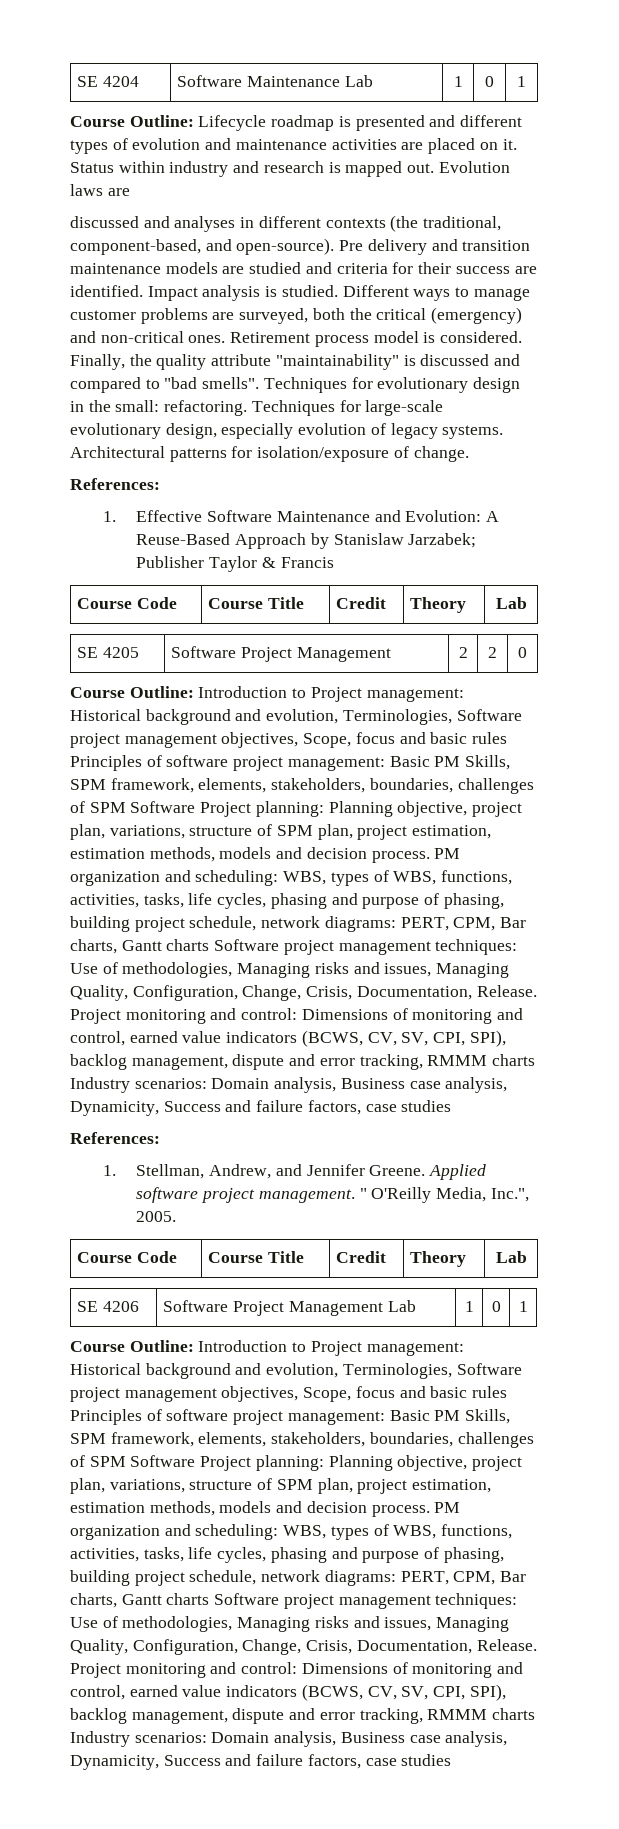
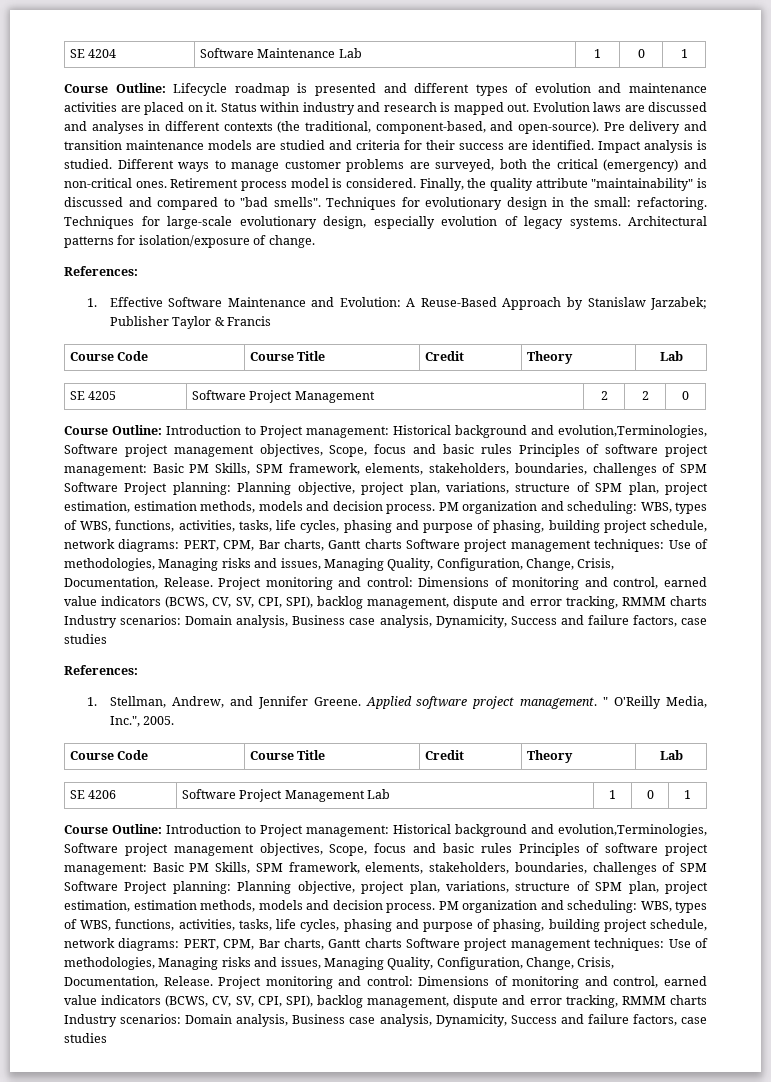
(130, 192) // -> (645, 108) none
[266,709,452,725] evolution, Terminologies, -> [558,425,707,438] evolution,Terminologies,
[266,1363,452,1379] evolution, Terminologies, -> [558,824,707,837] evolution,Terminologies,

